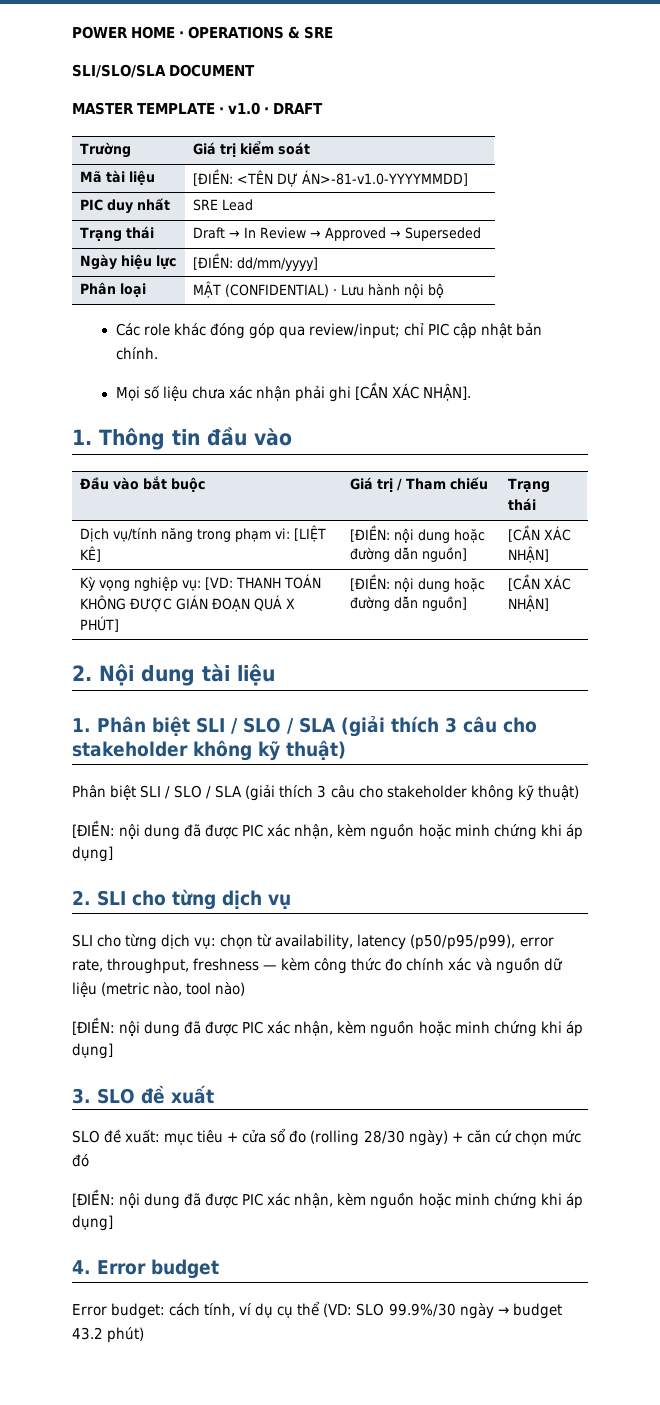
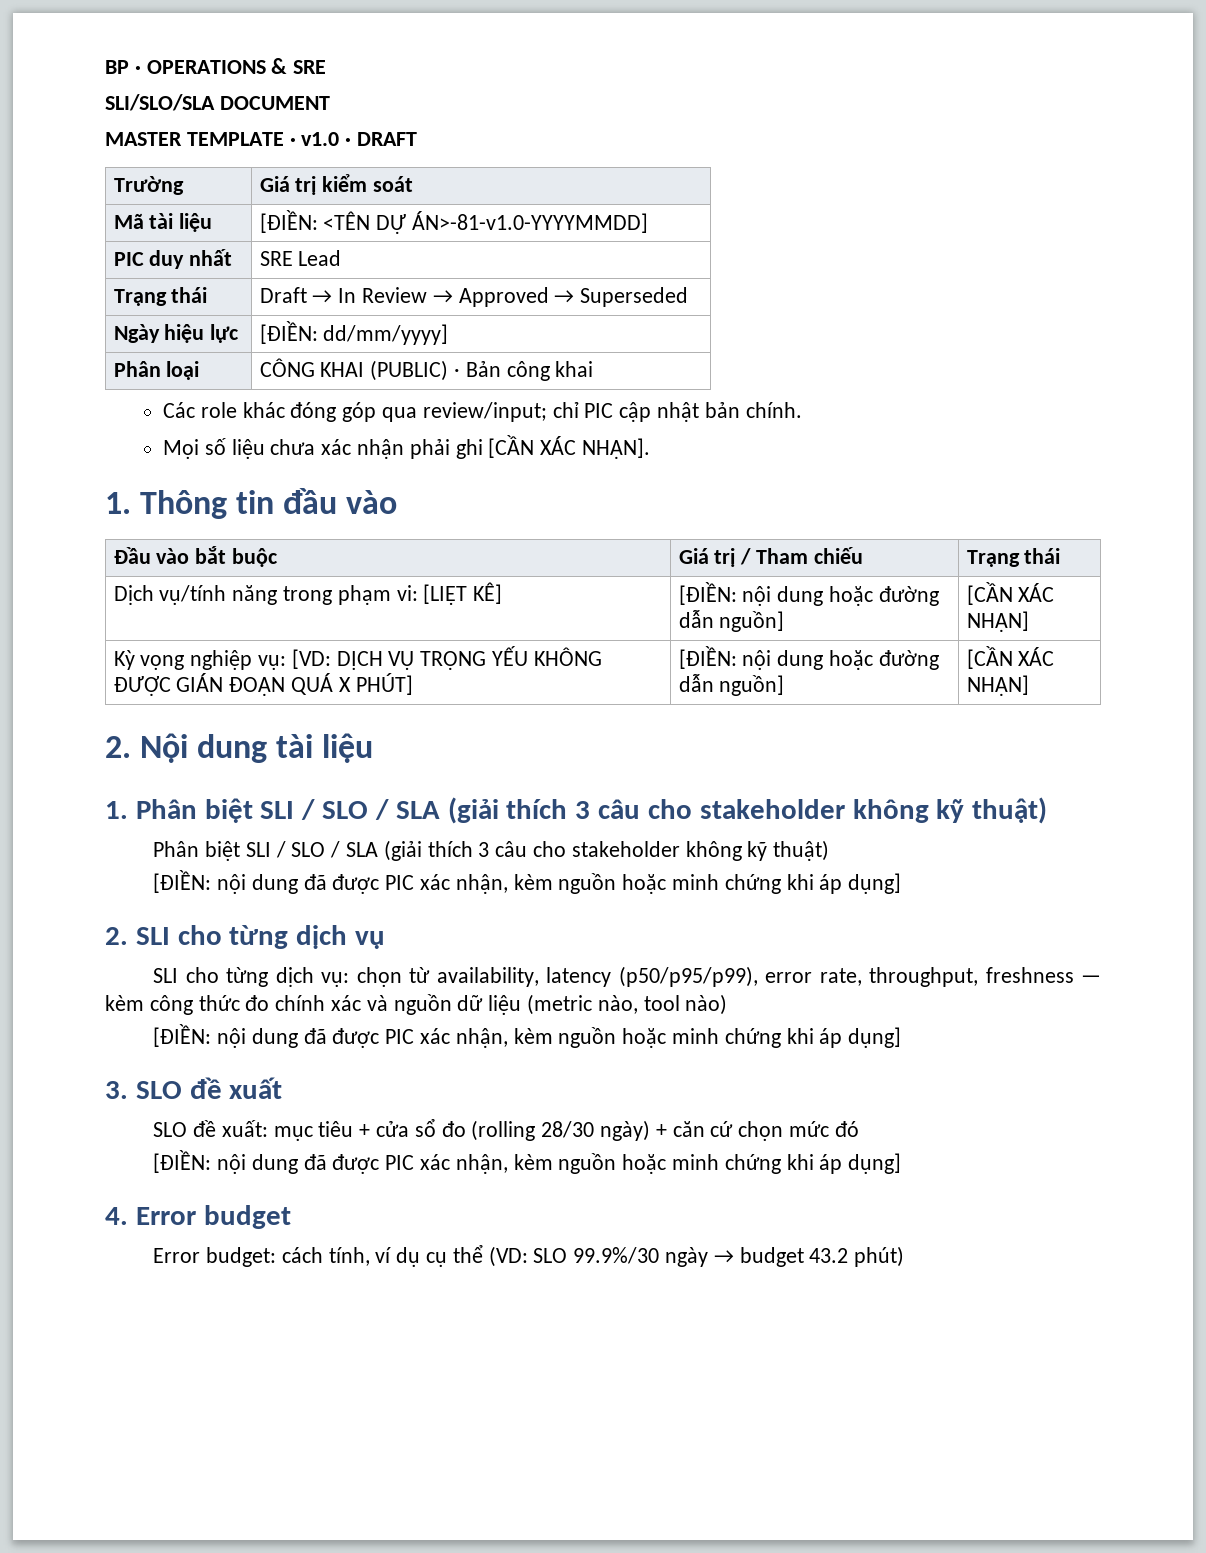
[72,26,176,39] POWER HOME -> [105,60,129,74] BP
[192,281,444,298] MẬT (CONFIDENTIAL) · Lưu hành nội bộ -> [259,358,594,381] CÔNG KHAI (PUBLIC) · Bản công khai
[235,574,321,589] THANH TOÁN -> [336,646,529,670] DỊCH VỤ TRỌNG YẾU

